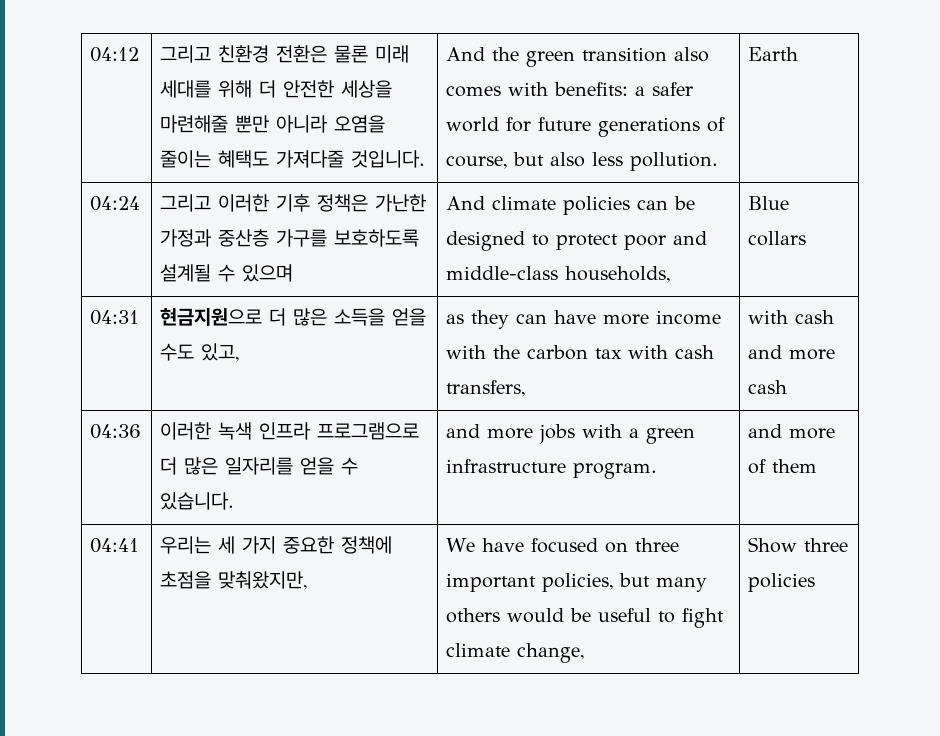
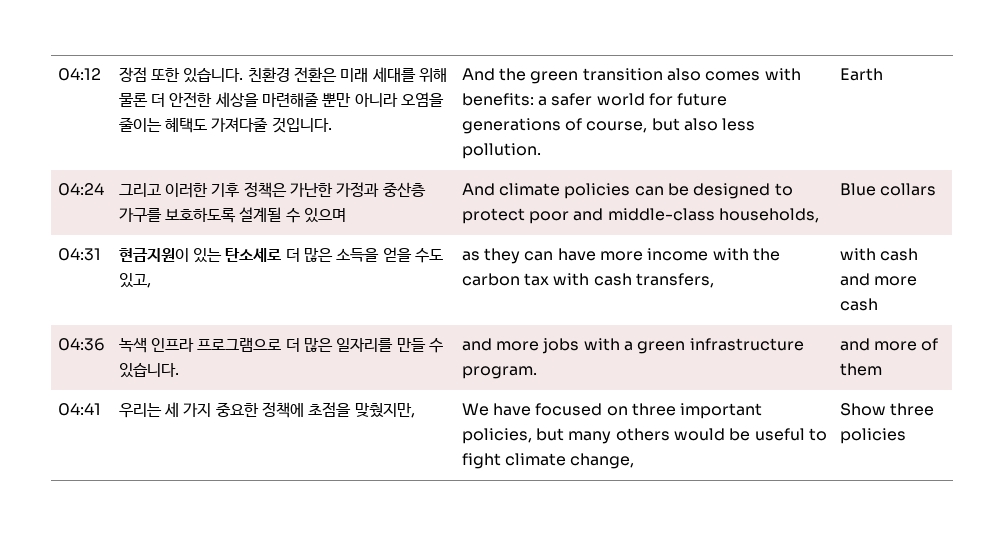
[160,45,212,63] 그리고 -> [118,67,244,83] 장점 또한 있습니다.
[334,45,369,63] 물론 -> (338, 74) none
(253, 89) none -> [118,93,148,107] 물론
[160,308,263,326] 현금지원으로 -> [118,248,282,263] 현금지원이 있는 탄소세로
[160,422,212,440] 이러한 -> (105, 344) none
[300,457,335,475] 얻을 -> [396,338,426,352] 만들
[218,571,308,590] 맞춰왔지만, -> [354,403,415,418] 맞췄지만,

